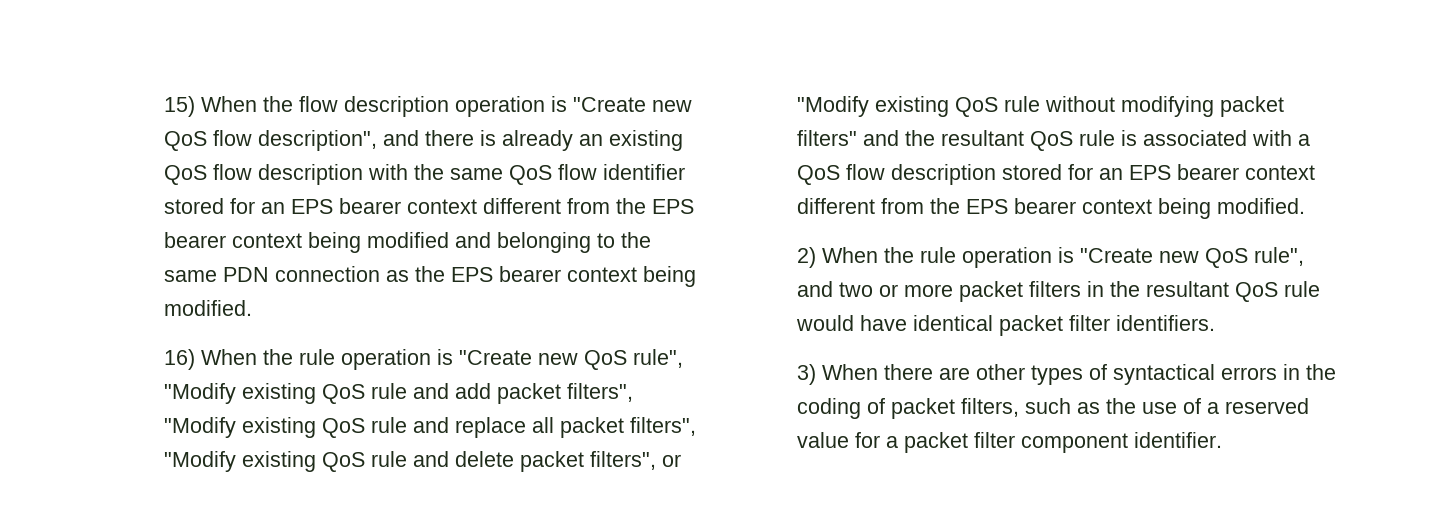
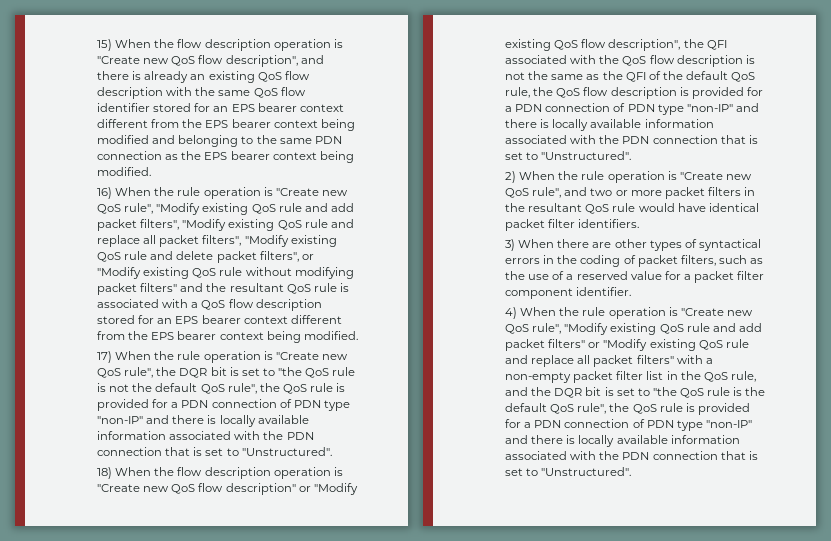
(1306, 206) none -> [97,351,348,363] [97,367,356,378] [97,383,346,394] [97,399,350,411] [97,415,309,427] [97,431,314,440] [97,447,332,456] [97,467,343,479] [97,483,358,495] [505,39,727,51] [505,55,755,67] [505,71,756,82] [505,87,763,99] [505,103,759,115] [505,119,714,131] [505,135,758,144] [505,151,632,160] // 17) When the rule operation is "Create new QoS rule", the DQR bit is set to "the QoS rule is not the default QoS rule", the QoS rule is provided for a PDN connection of PDN type "non-IP" and there is locally available information associated with the PDN connection that is set to "Unstructured". // 18) When the flow description operation is "Create new QoS flow description" or "Modify existing QoS flow description", the QFI associated with the QoS flow description is not the same as the QFI of the default QoS rule, the QoS flow description is provided for a PDN connection of PDN type "non-IP" and there is locally available information associated with the PDN connection that is set to "Unstructured".
(1223, 440) none -> [505,307,753,319] [505,323,762,335] [505,339,749,351] [505,355,713,367] [505,371,756,383] [505,387,766,398] [505,403,750,415] [505,419,752,431] [505,435,740,447] [505,451,758,460] [505,467,632,476] // 4) When the rule operation is "Create new QoS rule", "Modify existing QoS rule and add packet filters" or "Modify existing QoS rule and replace all packet filters" with a non-empty packet filter list in the QoS rule, and the DQR bit is set to "the QoS rule is the default QoS rule", the QoS rule is provided for a PDN connection of PDN type "non-IP" and there is locally available information associated with the PDN connection that is set to "Unstructured".

